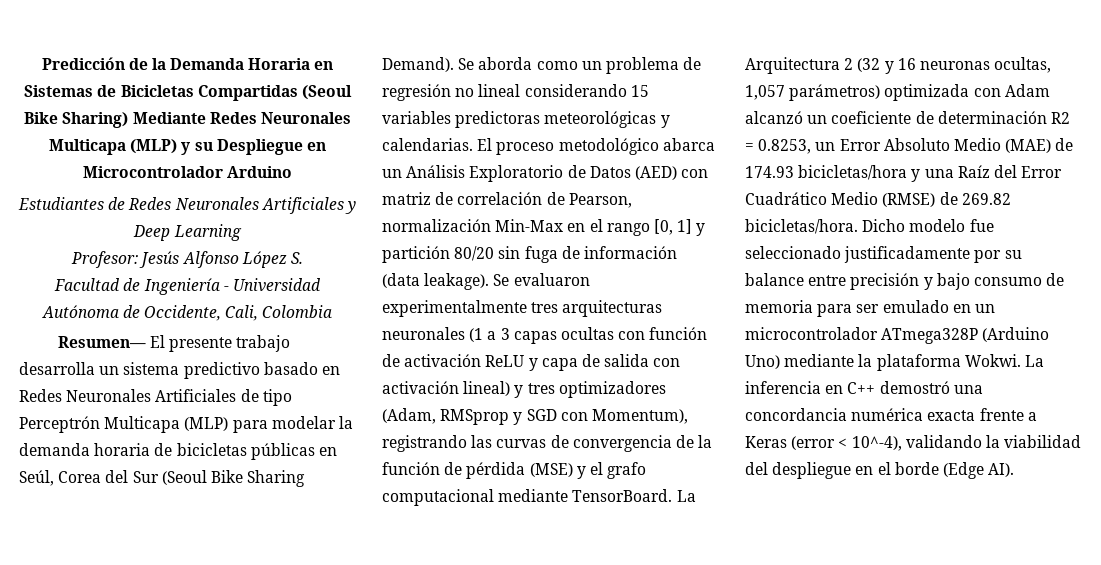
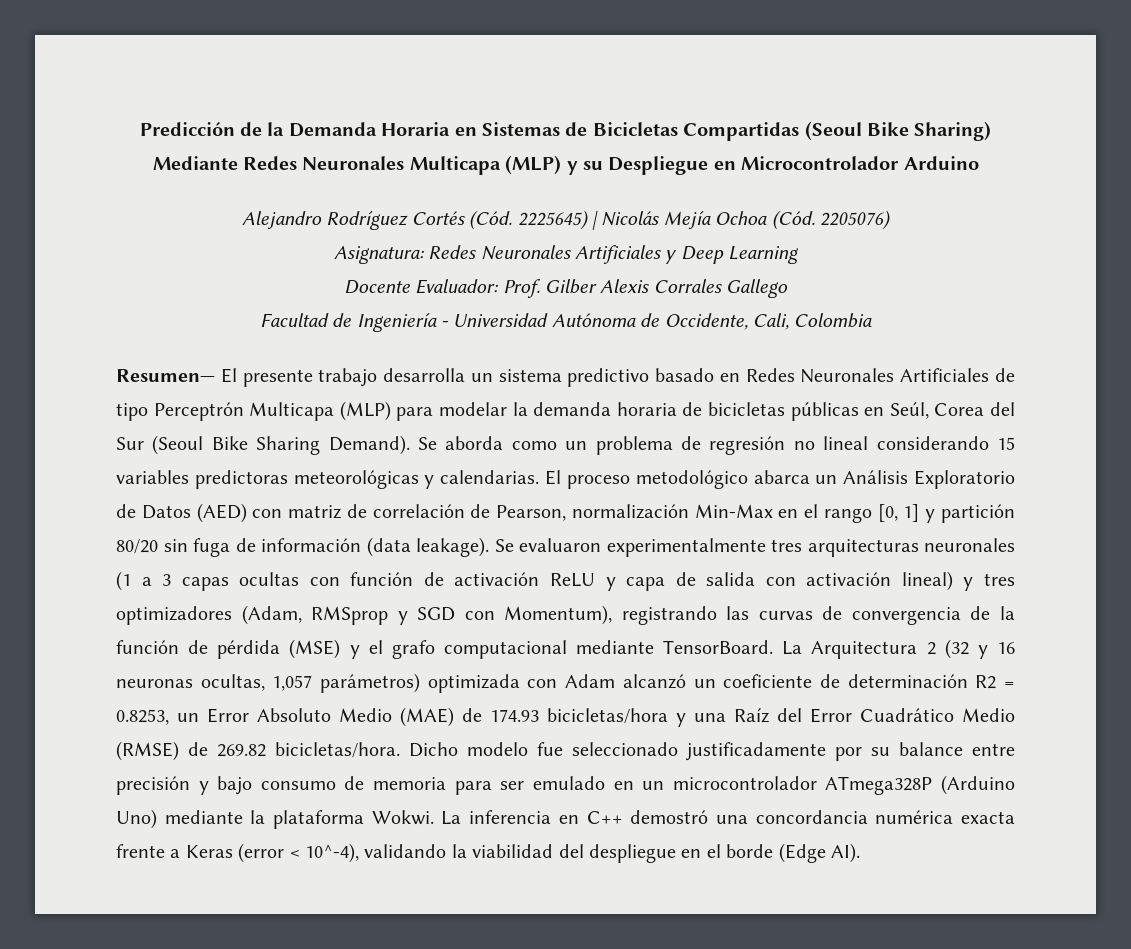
[18,197,126,210] Estudiantes de -> [242,210,891,230] [333,246,424,264] Alejandro Rodríguez Cortés (Cód. 2225645) | Nicolás Mejía Ochoa (Cód. 2205076) // Asignatura:
[71,251,303,268] Profesor: Jesús Alfonso López S. -> [343,279,789,298] Docente Evaluador: Prof. Gilber Alexis Corrales Gallego

